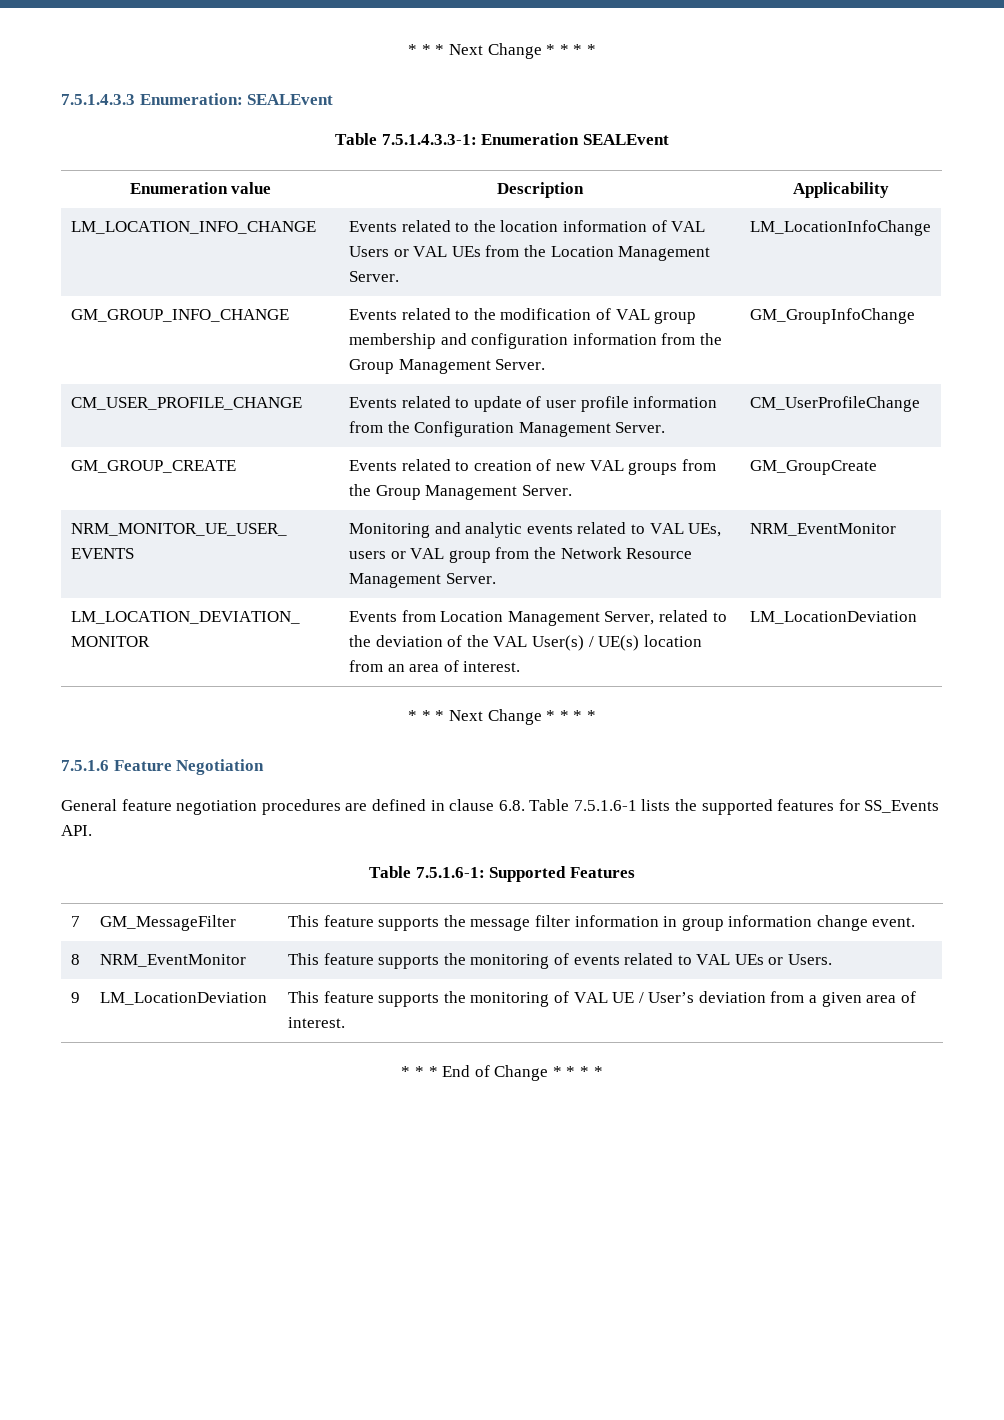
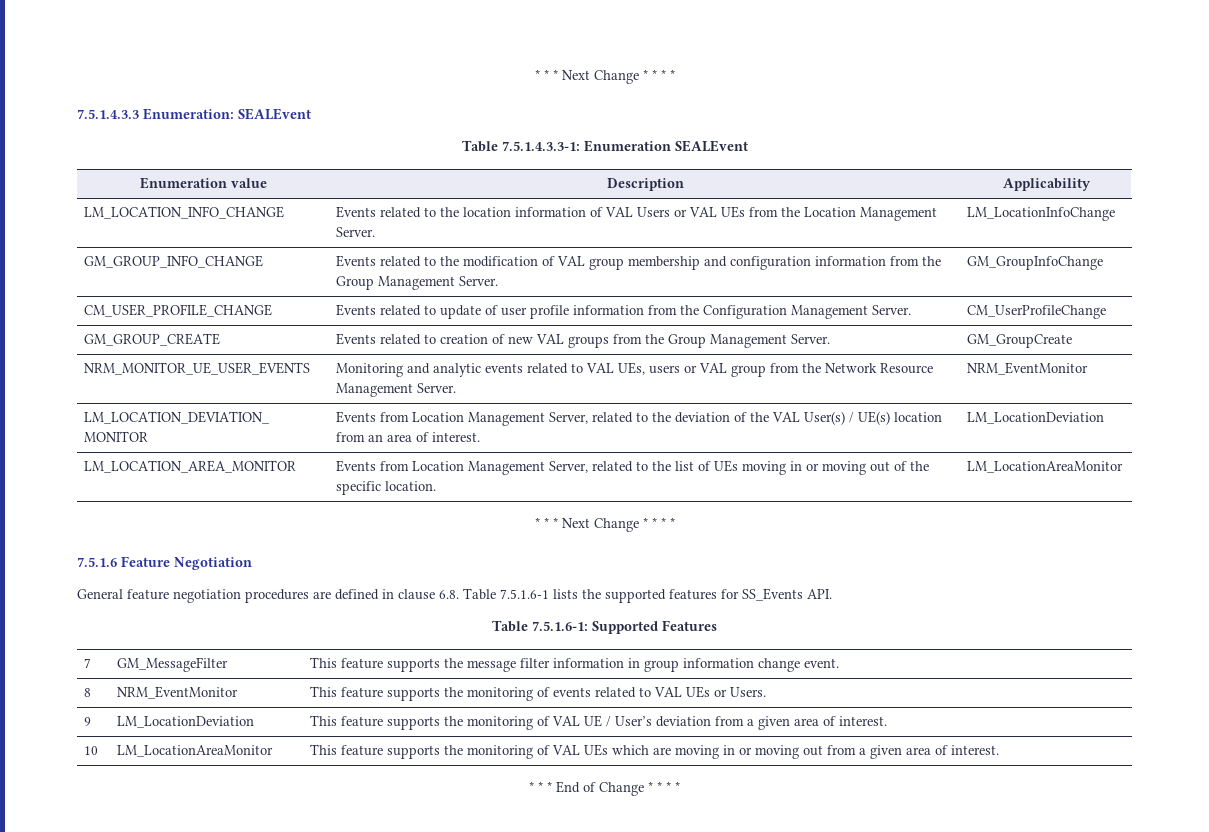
(917, 617) none -> [84,460,297,473] [336,460,930,475] [336,481,437,495] [967,461,1124,473] // LM_LOCATION_AREA_MONITOR | Events from Location Management Server, related to the list of UEs moving in or moving out of the specific location. | LM_LocationAreaMonitor
(345, 1022) none -> [84,746,99,755] [117,745,274,757] [310,744,1000,759] // 10 | LM_LocationAreaMonitor | This feature supports the monitoring of VAL UEs which are moving in or moving out from a given area of interest.

